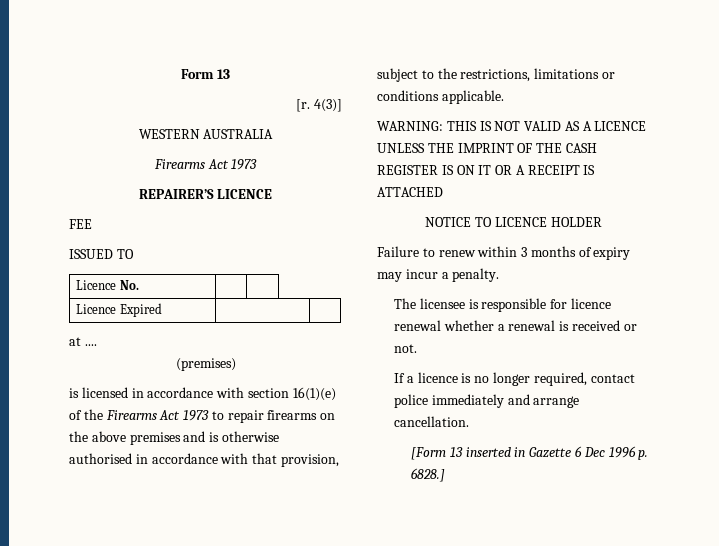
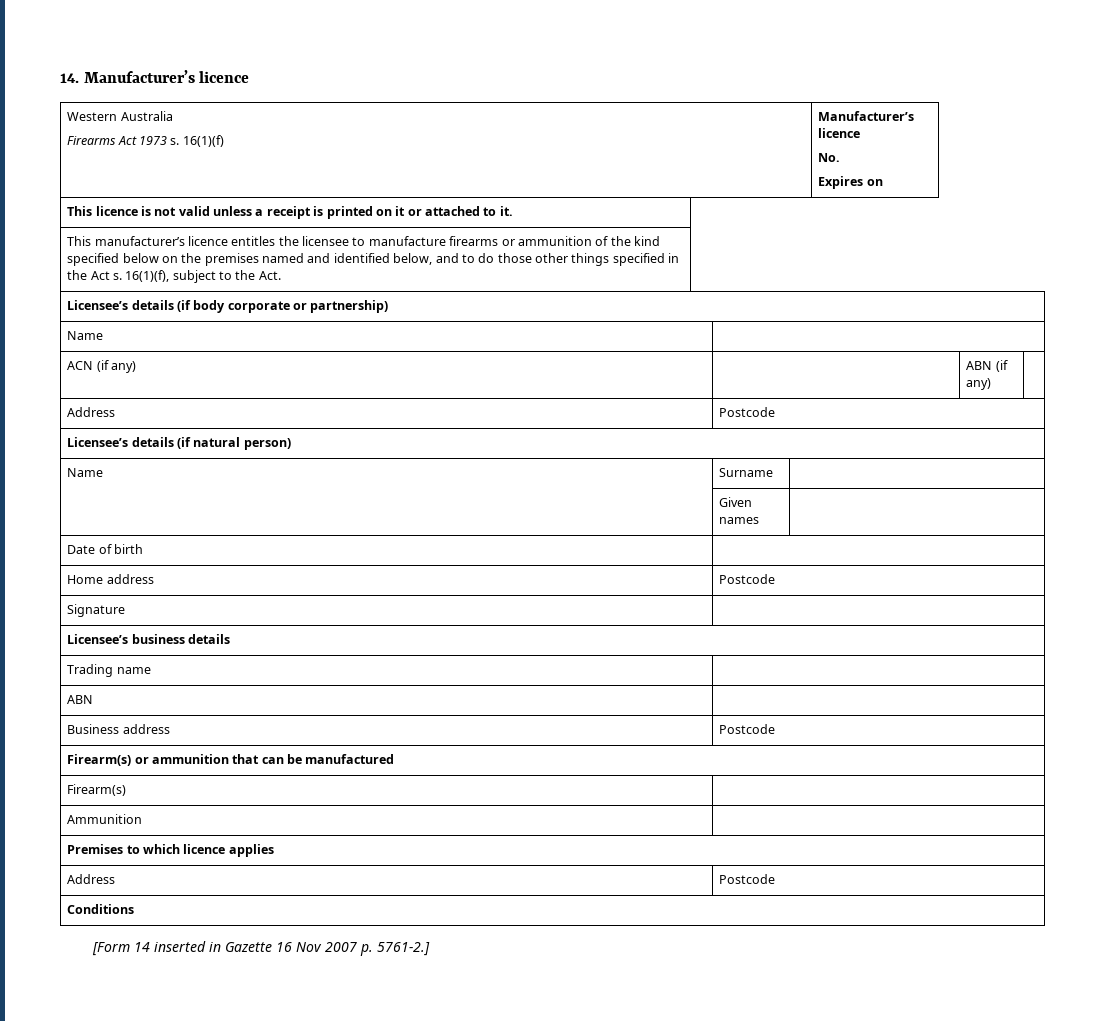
[181,69,230,79] [296,99,342,112] [138,129,274,139] [153,159,258,170] [138,189,273,199] [69,219,92,229] [69,249,134,259] [76,280,139,290] [76,303,162,317] [69,337,97,346] [175,358,236,371] [69,387,336,401] [69,409,336,423] [69,431,279,445] [69,453,339,467] [377,68,615,82] [377,90,504,104] [377,121,647,131] [377,143,597,153] [377,165,596,175] [377,187,443,197] [425,217,602,227] [377,246,631,260] [377,268,500,282] [394,298,611,312] [394,320,637,331] [394,344,418,353] [394,372,635,386] [394,394,580,408] [394,416,470,427] Form 13 // [r. 4(3)] // WESTERN AUSTRALIA // Firearms Act 1973 // REPAIRER’S LICENCE // FEE // ISSUED TO // Licence No. | | // Licence Expired | | // at .... // (premises) // is licensed in accordance with section 16(1)(e) of the Firearms Act 1973 to repair firearms on the above premises and is otherwise authorised in accordance with that provision, subject to the restrictions, limitations or conditions applicable. // WARNING: THIS IS NOT VALID AS A LICENCE UNLESS THE IMPRINT OF THE CASH REGISTER IS ON IT OR A RECEIPT IS ATTACHED // NOTICE TO LICENCE HOLDER // Failure to renew within 3 months of expiry may incur a penalty. // The licensee is responsible for licence renewal whether a renewal is received or not. // If a licence is no longer required, contact police immediately and arrange cancellation. -> [60,70,250,83] [67,111,173,121] [67,135,224,147] [818,111,915,121] [818,128,861,138] [818,153,841,162] [818,176,883,189] [67,206,513,219] [67,236,661,246] [67,253,680,266] [67,270,281,283] [67,300,389,313] [67,331,104,340] [67,360,136,373] [966,360,1008,372] [966,378,992,390] [67,407,116,417] [719,407,776,417] [67,437,291,450] [67,468,104,477] [719,468,774,477] [719,497,753,507] [719,517,760,524] [67,544,143,554] [67,574,154,584] [719,574,776,584] [67,604,126,617] [67,634,230,644] [67,664,151,677] [67,695,94,704] [67,724,170,734] [719,724,776,734] [67,754,395,766] [67,784,127,796] [67,814,143,824] [67,844,274,857] [67,874,116,884] [719,874,776,884] [67,904,135,914] 14. Manufacturer’s licence // Western Australia // Firearms Act 1973 s. 16(1)(f) | Manufacturer’s licence // No. // Expires on // This licence is not valid unless a receipt is printed on it or attached to it. // This manufacturer’s licence entitles the licensee to manufacture firearms or ammunition of the kind specified below on the premises named and identified below, and to do those other things specified in the Act s. 16(1)(f), subject to the Act. // Licensee’s details (if body corporate or partnership) // Name | // ACN (if any) | | ABN (if any) | // Address | Postcode // Licensee’s details (if natural person) // Name | Surname | // | Given names | // Date of birth | // Home address | Postcode // Signature | // Licensee’s business details // Trading name | // ABN | // Business address | Postcode // Firearm(s) or ammunition that can be manufactured // Firearm(s) | // Ammunition | // Premises to which licence applies // Address | Postcode // Conditions
[449,447,463,457] 13 -> [133,942,150,952] 14
[575,446,649,460] [411,468,446,482] 6 Dec 1996 p. 6828.] -> [275,942,430,956] 16 Nov 2007 p. 5761-2.]

